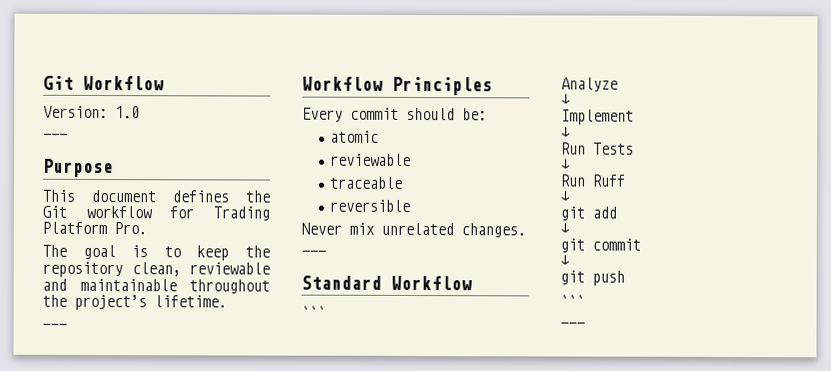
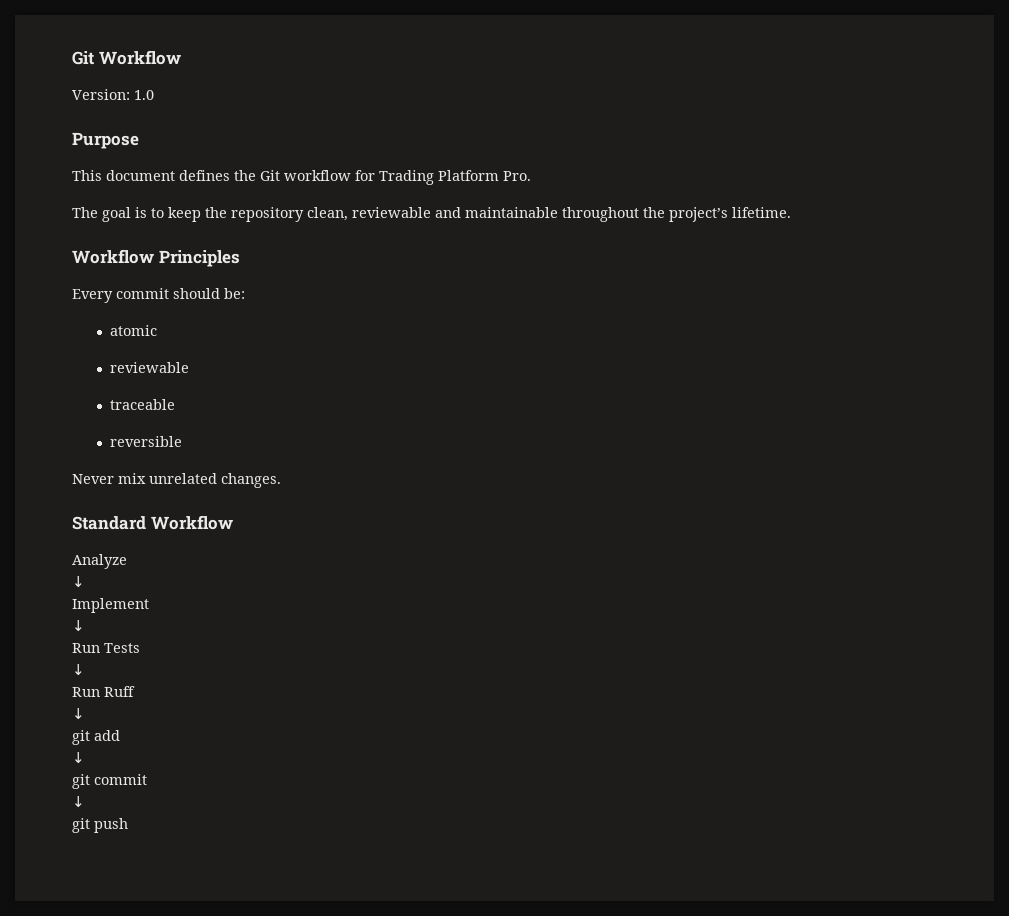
[43,133,68,140] // --- -> (154, 95) none
[42,323,67,330] // --- -> (791, 212) none
[301,250,326,257] // --- -> (281, 480) none
[301,305,326,319] // ``` -> (233, 522) none
[560,294,585,308] [560,322,585,329] // ``` // --- -> (128, 825) none

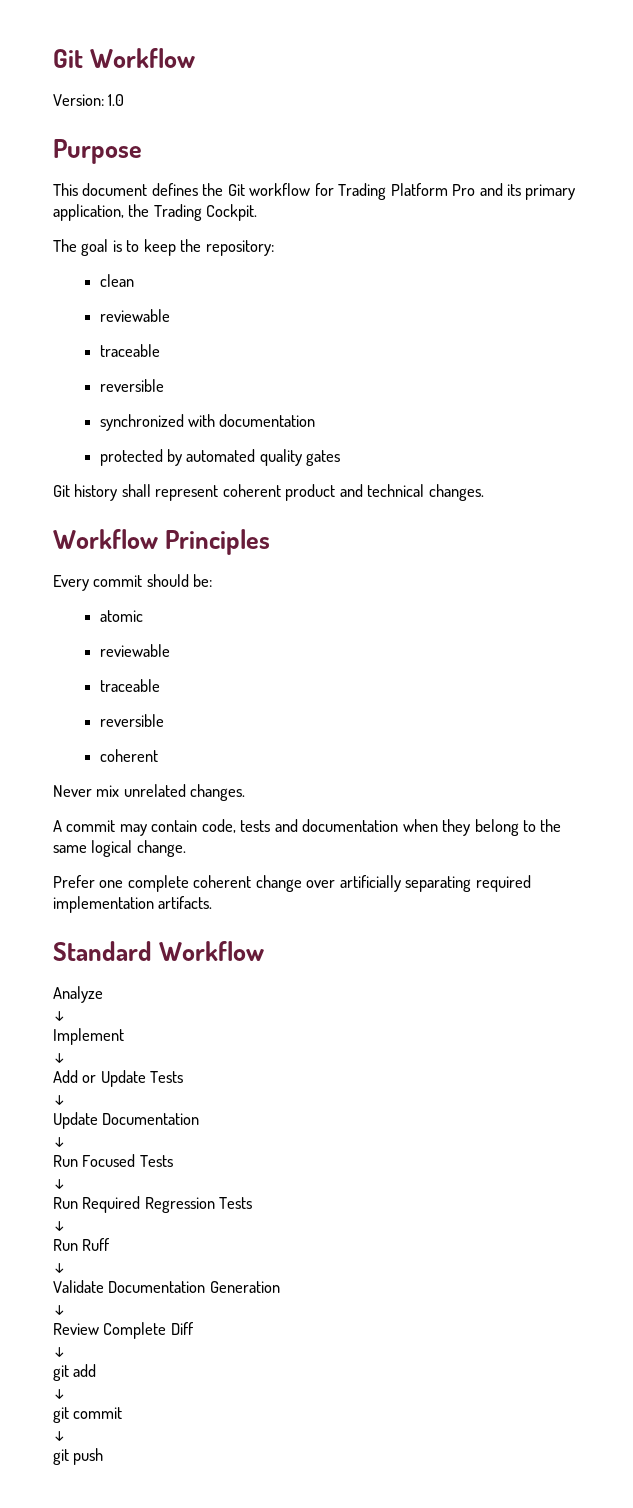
[503,171,531,181] Pro. -> [452,183,576,200] [53,204,258,221] Pro and its primary application, the Trading Cockpit.
[231,207,791,222] repository clean, reviewable and maintainable throughout the project’s lifetime. -> [205,240,274,256] [99,274,134,287] [99,309,170,322] [99,344,160,357] [99,379,164,392] [99,414,316,431] [99,449,341,466] [53,484,484,501] repository: // clean // reviewable // traceable // reversible // synchronized with documentation // protected by automated quality gates // Git history shall represent coherent product and technical changes.
(182, 441) none -> [99,749,158,762] // coherent
(281, 480) none -> [53,819,562,836] [53,840,186,857] [53,875,531,892] [53,896,213,913] // A commit may contain code, tests and documentation when they belong to the same logical change. // Prefer one complete coherent change over artificially separating required implementation artifacts.
[72,643,100,653] Run -> [53,1070,184,1087] [53,1095,66,1105] [53,1112,200,1129] [53,1137,66,1147] [53,1154,173,1167] [53,1179,66,1189] [53,1196,215,1213] Add or Update Tests // ↓ // Update Documentation // ↓ // Run Focused Tests // ↓ // Run Required Regression
(85, 713) none -> [53,1280,280,1293] [53,1305,66,1315] [53,1322,194,1339] [53,1347,66,1357] // Validate Documentation Generation // ↓ // Review Complete Diff // ↓

